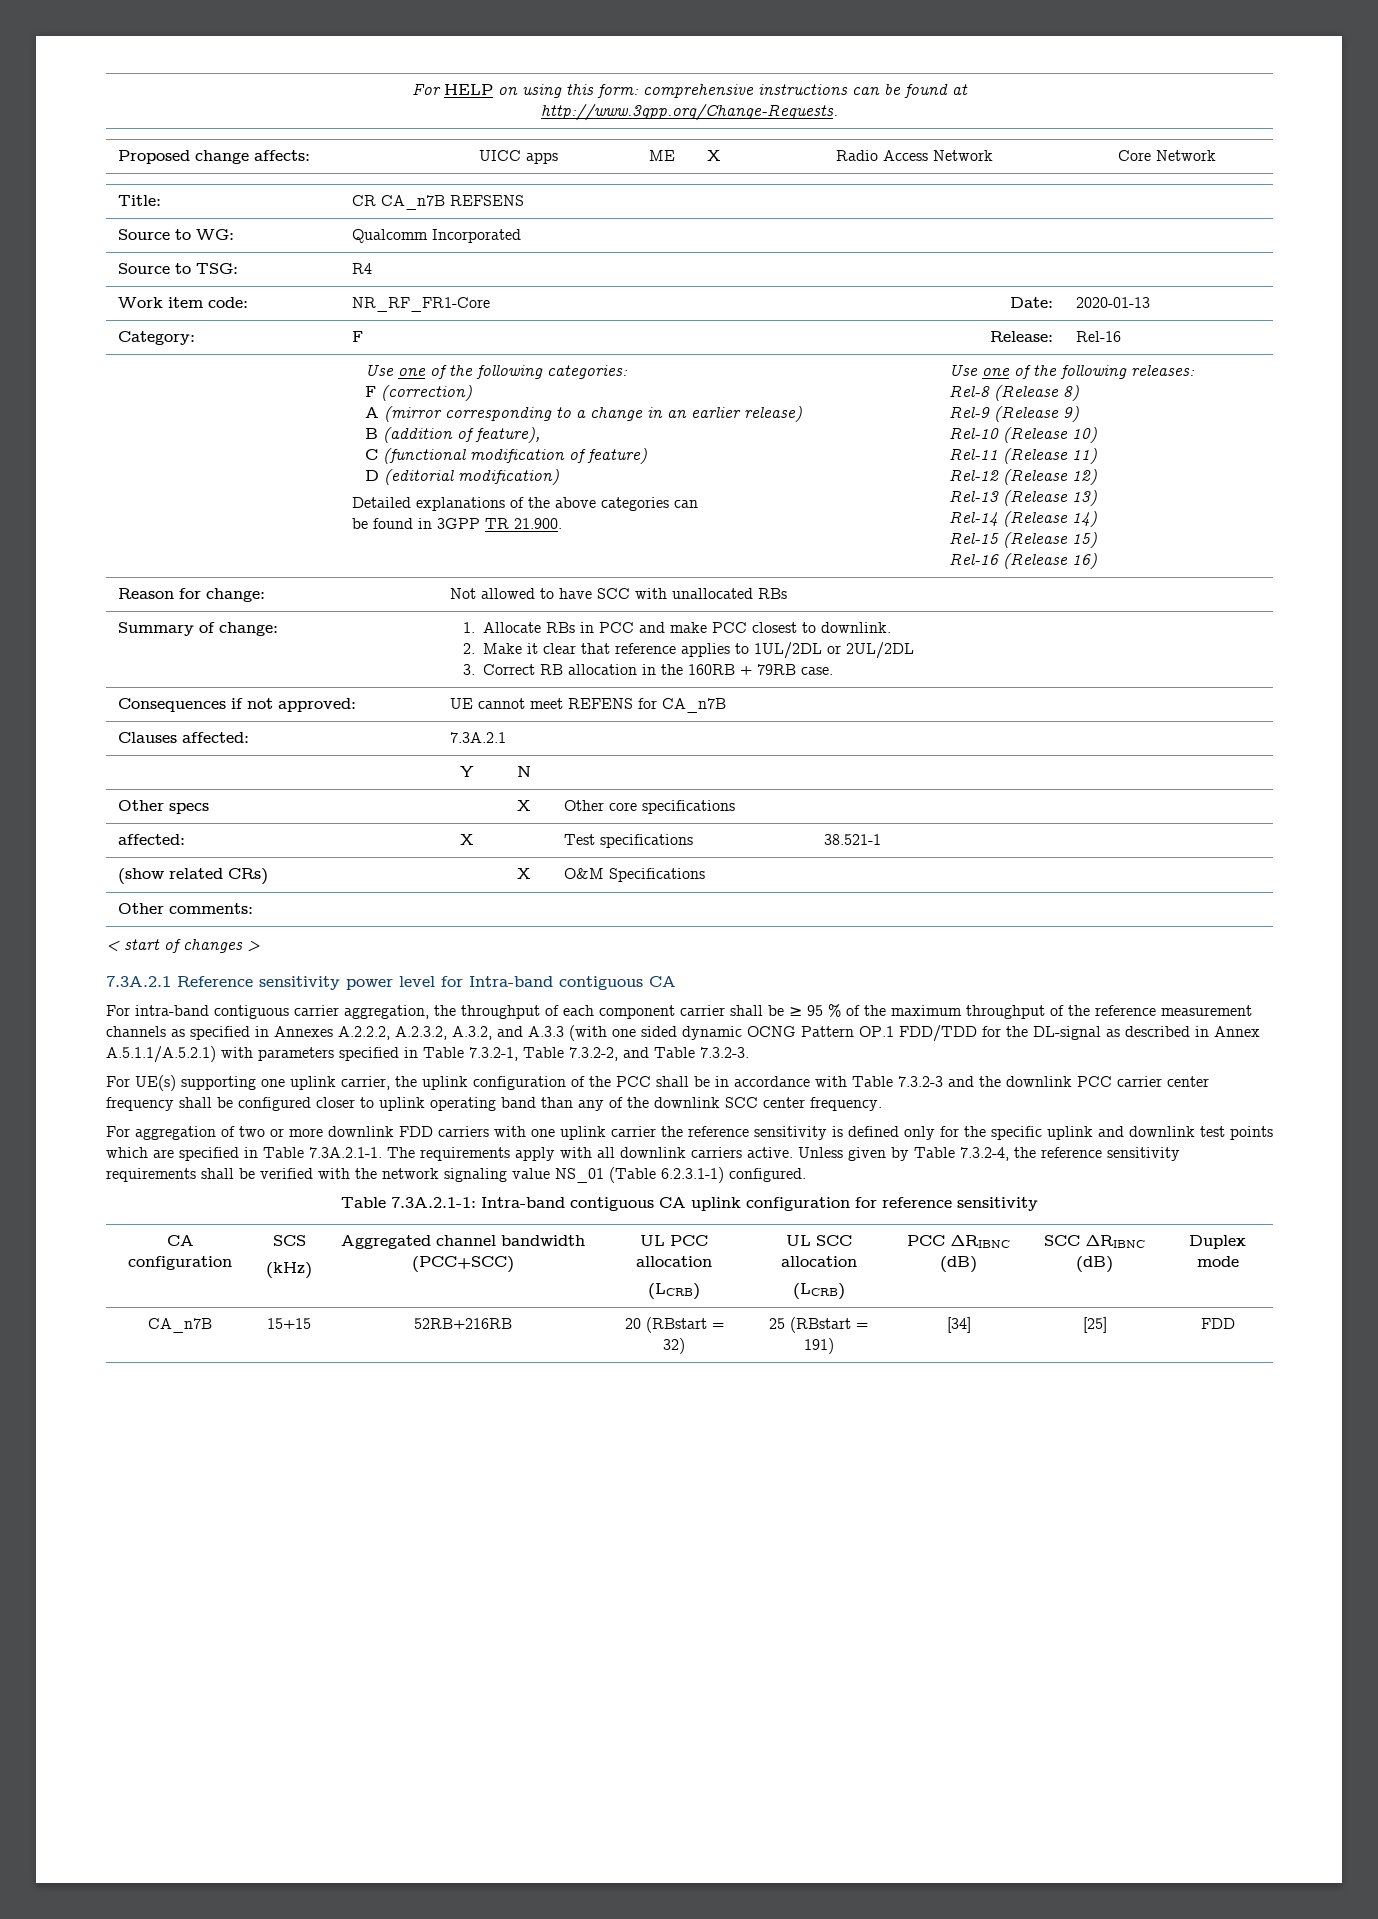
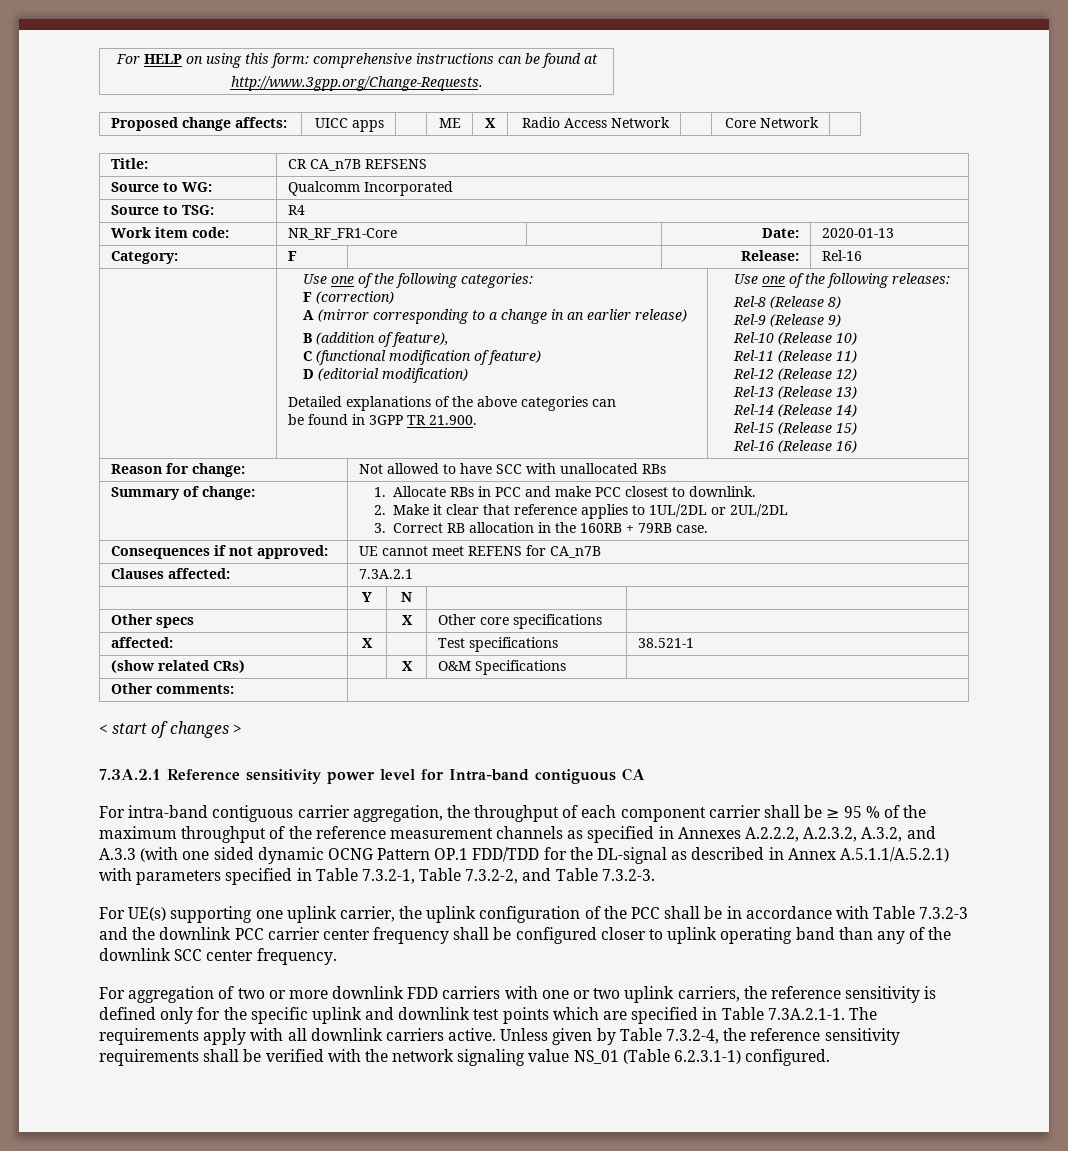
[560,1126,656,1140] uplink carrier -> [573,986,740,1003] or two uplink carriers,
[341,1197,1038,1211] [166,1235,194,1246] [128,1256,232,1270] [272,1235,306,1246] [266,1262,312,1279] [341,1235,585,1249] [412,1256,514,1273] [640,1235,708,1246] [636,1256,712,1267] [648,1283,700,1300] [785,1235,852,1246] [780,1256,857,1267] [792,1283,845,1300] [907,1235,1010,1248] [940,1256,977,1273] [1044,1235,1145,1248] [1076,1256,1113,1273] [1189,1235,1246,1249] [1196,1256,1239,1267] [148,1318,212,1333] [267,1318,311,1329] [414,1318,512,1329] [624,1317,724,1333] [663,1338,685,1354] [769,1317,868,1333] [803,1338,834,1354] [946,1317,971,1333] [1082,1317,1107,1333] [1200,1318,1235,1329] // Table 7.3A.2.1-1: Intra-band contiguous CA uplink configuration for reference sensitivity // CA configuration | SCS // (kHz) | Aggregated channel bandwidth (PCC+SCC) | UL PCC allocation // (LCRB) | UL SCC allocation // (LCRB) | PCC ΔRIBNC (dB) | SCC ΔRIBNC (dB) | Duplex mode // CA_n7B | 15+15 | 52RB+216RB | 20 (RBstart = 32) | 25 (RBstart = 191) | [34] | [25] | FDD -> (831, 1057) none

